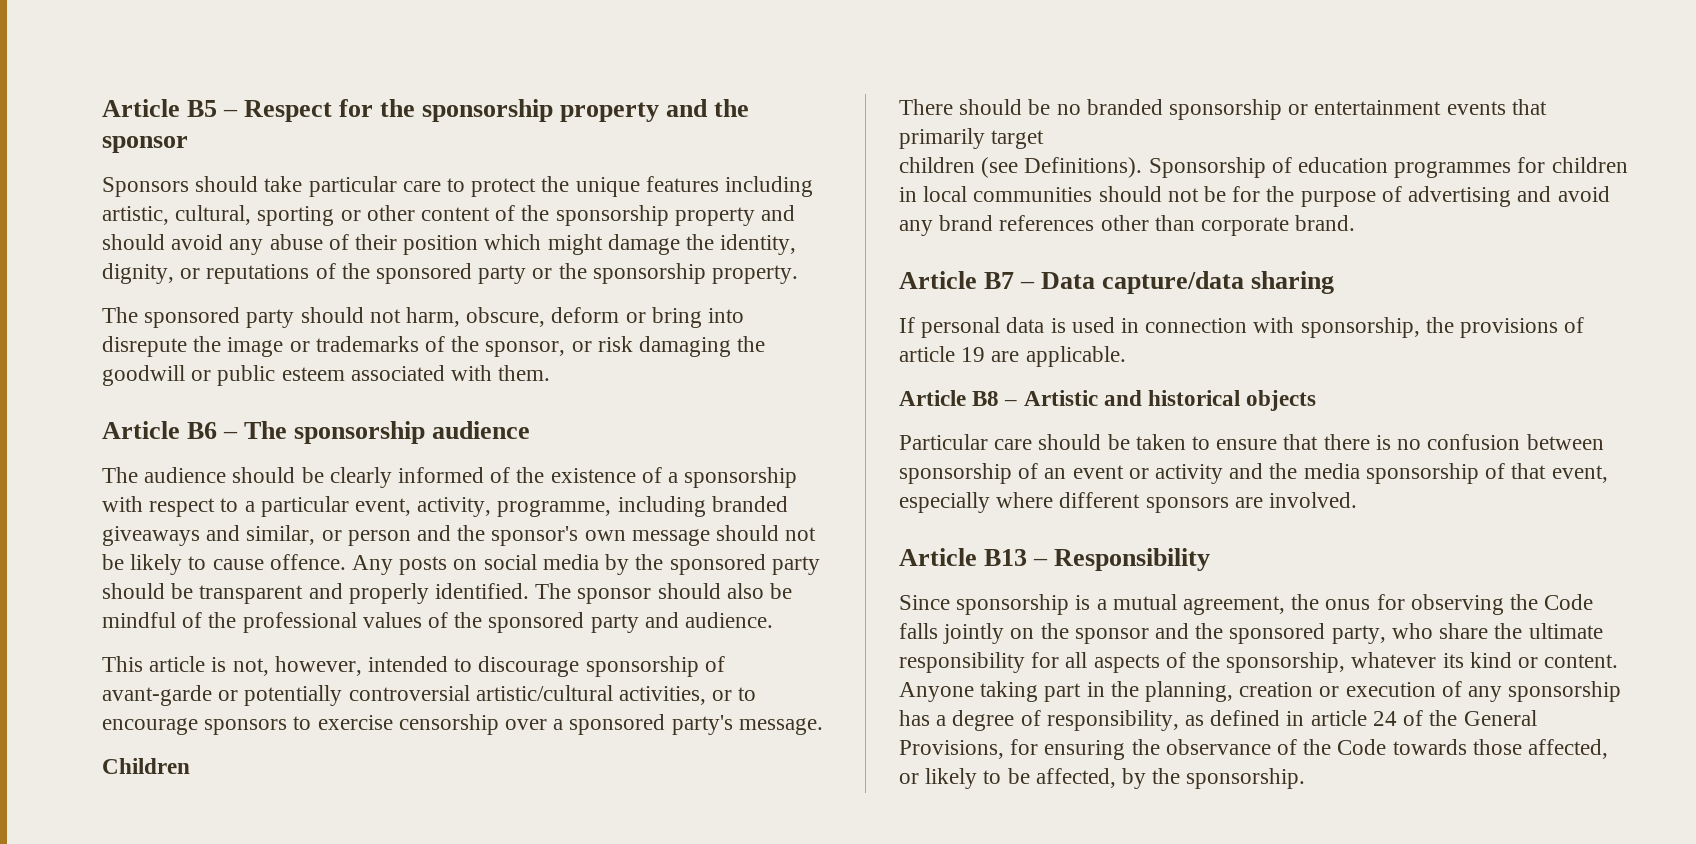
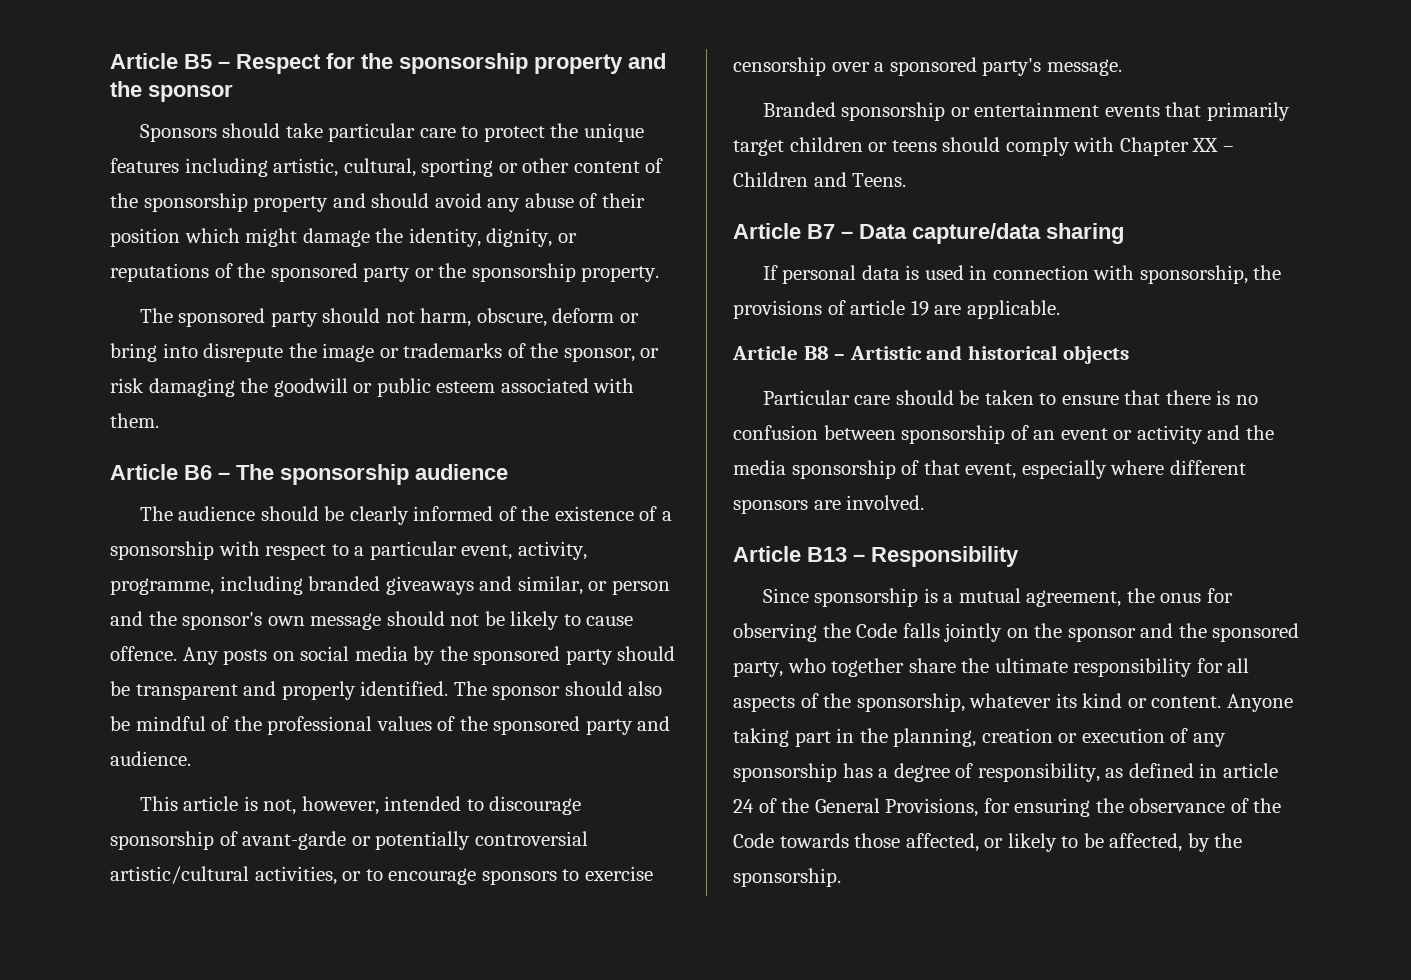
[102,758,190,774] [899,99,1163,115] Children // There should be no branded -> [762,102,836,117] Branded
[899,157,1628,178] [899,186,1610,207] [899,215,1356,236] // children (see Definitions). Sponsorship of education programmes for children in local communities should not be for the purpose of advertising and avoid any brand references other than corporate brand. -> [789,137,1234,156] [733,172,907,187] children or teens should comply with Chapter XX – Children and Teens.
(1433, 631) none -> [831,658,905,677] together

